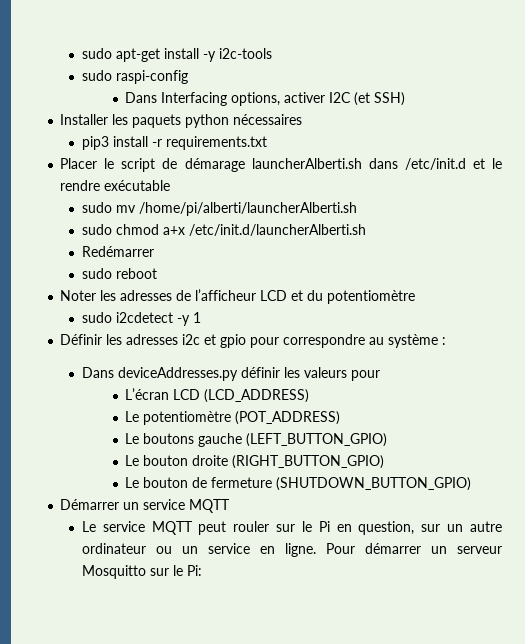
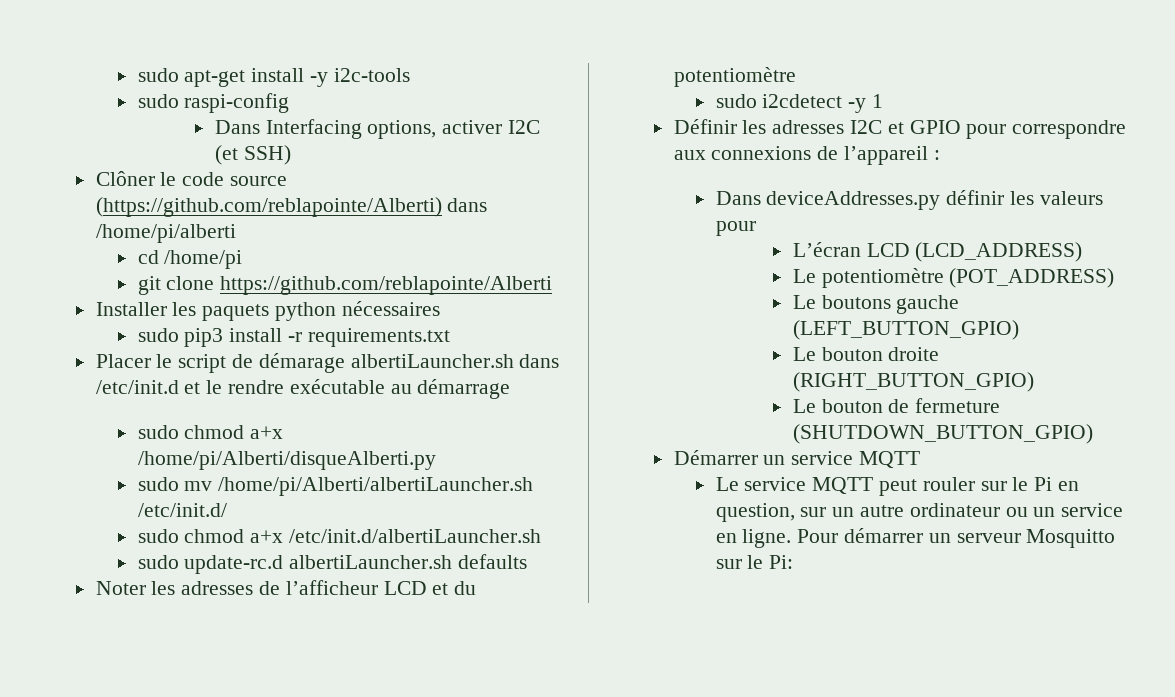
(406, 99) none -> [95,171,288,186] [95,197,488,217] [95,224,236,243] [137,250,243,269] [137,276,553,295] // Clôner le code source (https://github.com/reblapointe/Alberti) dans /home/pi/alberti // cd /home/pi // git clone https://github.com/reblapointe/Alberti
(303, 119) none -> [137,328,179,342] sudo
[251,158,362,169] launcherAlberti.sh -> [350,354,514,368] albertiLauncher.sh
[81,202,357,216] [81,224,366,236] [81,246,154,257] [81,268,157,279] // sudo mv /home/pi/alberti/launcherAlberti.sh // sudo chmod a+x /etc/init.d/launcherAlberti.sh // Redémarrer // sudo reboot -> [390,379,511,399] [137,425,284,439] [137,451,436,470] [137,477,534,496] [137,503,227,517] [137,529,541,543] [137,554,527,574] au démarrage // sudo chmod a+x /home/pi/Alberti/disqueAlberti.py // sudo mv /home/pi/Alberti/albertiLauncher.sh /etc/init.d/ // sudo chmod a+x /etc/init.d/albertiLauncher.sh // sudo update-rc.d albertiLauncher.sh defaults
[182,334,439,348] i2c et gpio pour correspondre au système -> [850,120,1127,139] [673,146,929,165] I2C et GPIO pour correspondre aux connexions de l’appareil

